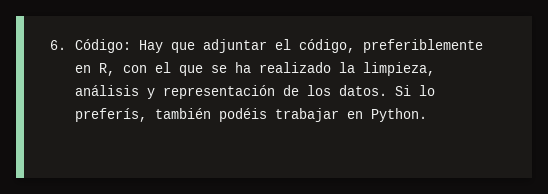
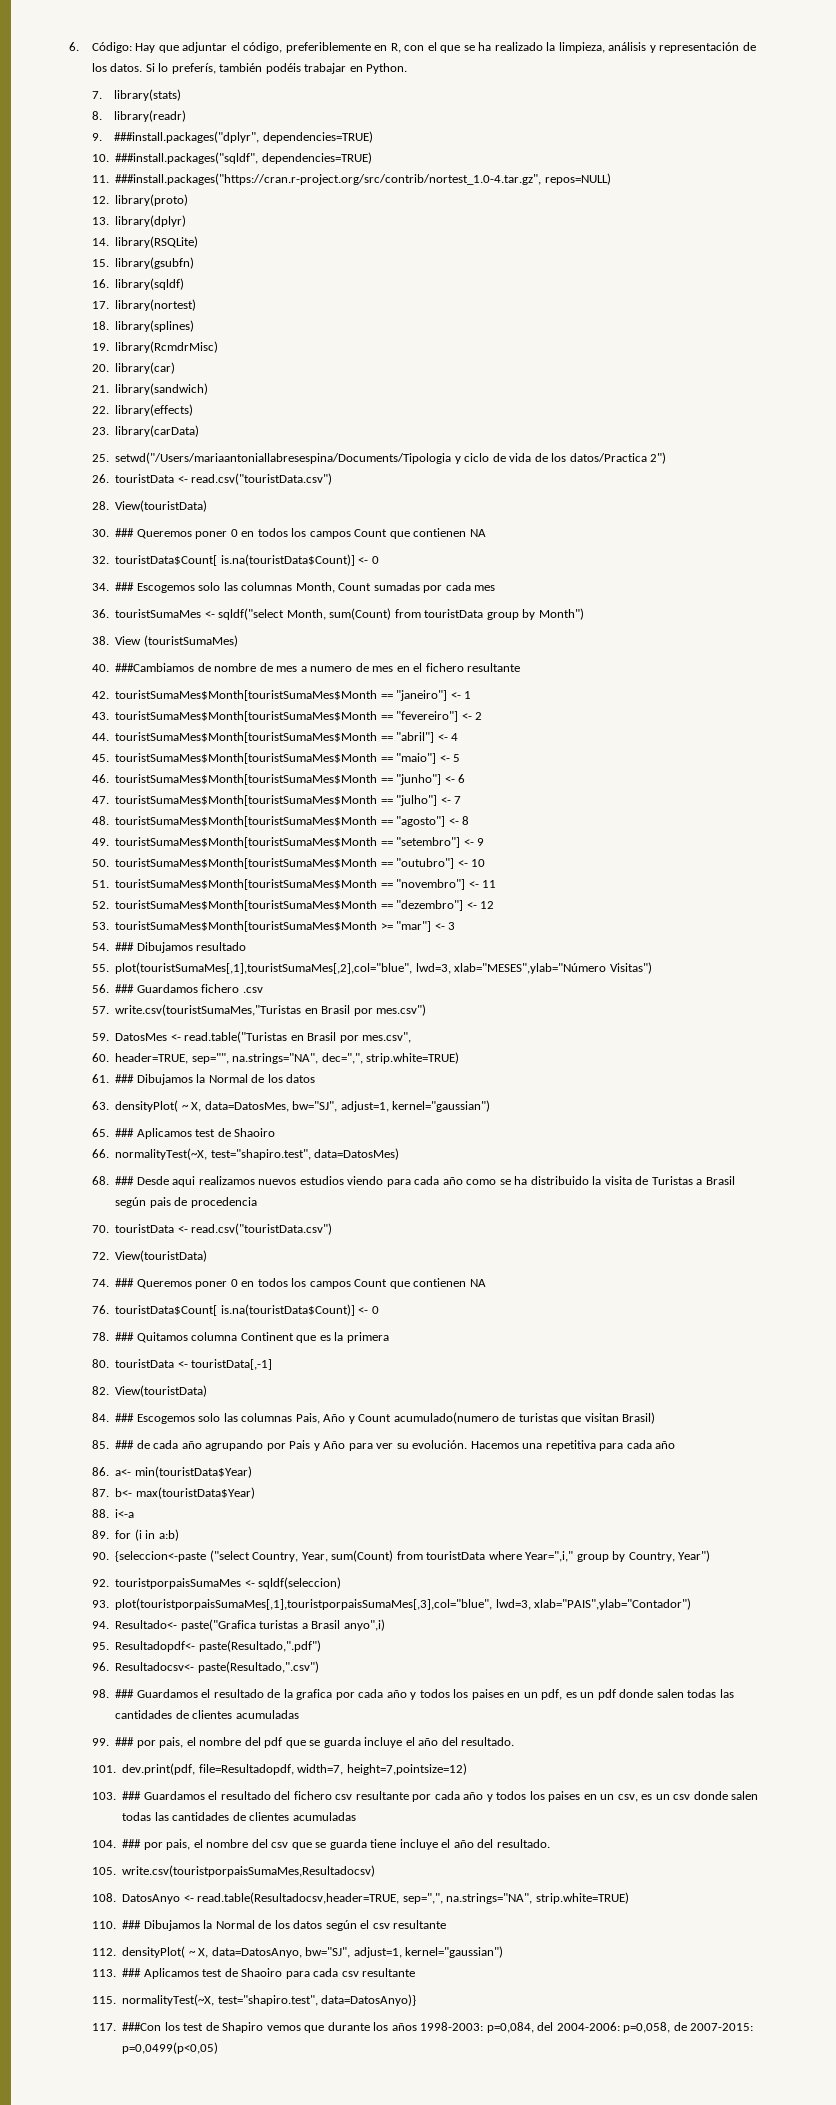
(427, 115) none -> [91,89,182,101] [91,110,187,122] [91,131,373,143] [91,152,372,164] [91,173,611,185] [91,194,189,206] [91,215,187,227] [91,236,199,248] [91,257,195,269] [91,278,185,290] [91,299,197,311] [91,320,195,332] [91,341,219,353] [91,362,176,374] [91,383,209,395] [91,404,194,416] [91,425,200,437] [91,452,667,464] [91,473,333,485] [91,500,208,512] [91,528,486,539] [91,554,379,566] [91,582,496,593] [91,608,584,620] [91,635,238,647] [91,663,521,672] [91,690,472,701] [91,711,483,722] [91,732,459,743] [91,753,461,764] [91,774,466,785] [91,795,462,806] [91,816,470,827] [91,837,485,848] [91,858,486,869] [91,879,497,890] [91,900,495,911] [91,921,456,932] [91,942,247,953] [91,962,652,974] [91,984,263,993] [91,1004,427,1016] [91,1031,412,1043] [91,1052,460,1064] [91,1074,316,1085] [91,1100,491,1112] [91,1128,276,1139] [91,1148,400,1160] [91,1176,735,1187] [115,1197,257,1208] [91,1223,333,1235] [91,1250,208,1262] [91,1278,486,1289] [91,1304,379,1316] [91,1332,389,1343] [91,1359,273,1370] [91,1385,208,1397] [91,1412,656,1424] [91,1440,676,1451] [91,1466,252,1478] [91,1487,255,1499] [91,1509,135,1518] [91,1529,179,1541] [91,1550,711,1562] [91,1577,342,1589] [91,1598,692,1610] [91,1619,385,1631] [91,1640,321,1652] [91,1661,319,1673] [91,1689,734,1700] [115,1710,299,1719] [91,1737,515,1748] [91,1763,467,1775] [91,1791,759,1802] [122,1812,356,1821] [91,1839,550,1850] [91,1865,376,1877] [91,1892,629,1904] [91,1920,447,1931] [91,1946,504,1958] [91,1968,416,1979] [91,1994,417,2006] [91,2022,754,2033] [122,2042,219,2054] // 7. library(stats) // 8. library(readr) // 9. ###install.packages("dplyr", dependencies=TRUE) // 10. ###install.packages("sqldf", dependencies=TRUE) // 11. ###install.packages("https://cran.r-project.org/src/contrib/nortest_1.0-4.tar.gz", repos=NULL) // 12. library(proto) // 13. library(dplyr) // 14. library(RSQLite) // 15. library(gsubfn) // 16. library(sqldf) // 17. library(nortest) // 18. library(splines) // 19. library(RcmdrMisc) // 20. library(car) // 21. library(sandwich) // 22. library(effects) // 23. library(carData) // 25. setwd("/Users/mariaantoniallabresespina/Documents/Tipologia y ciclo de vida de los datos/Practica 2") // 26. touristData <- read.csv("touristData.csv") // 28. View(touristData) // 30. ### Queremos poner 0 en todos los campos Count que contienen NA // 32. touristData$Count[ is.na(touristData$Count)] <- 0 // 34. ### Escogemos solo las columnas Month, Count sumadas por cada mes // 36. touristSumaMes <- sqldf("select Month, sum(Count) from touristData group by Month") // 38. View (touristSumaMes) // 40. ###Cambiamos de nombre de mes a numero de mes en el fichero resultante // 42. touristSumaMes$Month[touristSumaMes$Month == "janeiro"] <- 1 // 43. touristSumaMes$Month[touristSumaMes$Month == "fevereiro"] <- 2 // 44. touristSumaMes$Month[touristSumaMes$Month == "abril"] <- 4 // 45. touristSumaMes$Month[touristSumaMes$Month == "maio"] <- 5 // 46. touristSumaMes$Month[touristSumaMes$Month == "junho"] <- 6 // 47. touristSumaMes$Month[touristSumaMes$Month == "julho"] <- 7 // 48. touristSumaMes$Month[touristSumaMes$Month == "agosto"] <- 8 // 49. touristSumaMes$Month[touristSumaMes$Month == "setembro"] <- 9 // 50. touristSumaMes$Month[touristSumaMes$Month == "outubro"] <- 10 // 51. touristSumaMes$Month[touristSumaMes$Month == "novembro"] <- 11 // 52. touristSumaMes$Month[touristSumaMes$Month == "dezembro"] <- 12 // 53. touristSumaMes$Month[touristSumaMes$Month >= "mar"] <- 3 // 54. ### Dibujamos resultado // 55. plot(touristSumaMes[,1],touristSumaMes[,2],col="blue", lwd=3, xlab="MESES",ylab="Número Visitas") // 56. ### Guardamos fichero .csv // 57. write.csv(touristSumaMes,"Turistas en Brasil por mes.csv") // 59. DatosMes <- read.table("Turistas en Brasil por mes.csv", // 60. header=TRUE, sep="", na.strings="NA", dec=",", strip.white=TRUE) // 61. ### Dibujamos la Normal de los datos // 63. densityPlot( ~ X, data=DatosMes, bw="SJ", adjust=1, kernel="gaussian") // 65. ### Aplicamos test de Shaoiro // 66. normalityTest(~X, test="shapiro.test", data=DatosMes) // 68. ### Desde aqui realizamos nuevos estudios viendo para cada año como se ha distribuido la visita de Turistas a Brasil según pais de procedencia // 70. touristData <- read.csv("touristData.csv") // 72. View(touristData) // 74. ### Queremos poner 0 en todos los campos Count que contienen NA // 76. touristData$Count[ is.na(touristData$Count)] <- 0 // 78. ### Quitamos columna Continent que es la primera // 80. touristData <- touristData[,-1] // 82. View(touristData) // 84. ### Escogemos solo las columnas Pais, Año y Count acumulado(numero de turistas que visitan Brasil) // 85. ### de cada año agrupando por Pais y Año para ver su evolución. Hacemos una repetitiva para cada año // 86. a<- min(touristData$Year) // 87. b<- max(touristData$Year) // 88. i<-a // 89. for (i in a:b) // 90. {seleccion<-paste ("select Country, Year, sum(Count) from touristData where Year=",i," group by Country, Year") // 92. touristporpaisSumaMes <- sqldf(seleccion) // 93. plot(touristporpaisSumaMes[,1],touristporpaisSumaMes[,3],col="blue", lwd=3, xlab="PAIS",ylab="Contador") // 94. Resultado<- paste("Grafica turistas a Brasil anyo",i) // 95. Resultadopdf<- paste(Resultado,".pdf") // 96. Resultadocsv<- paste(Resultado,".csv") // 98. ### Guardamos el resultado de la grafica por cada año y todos los paises en un pdf, es un pdf donde salen todas las cantidades de clientes acumuladas // 99. ### por pais, el nombre del pdf que se guarda incluye el año del resultado. // 101. dev.print(pdf, file=Resultadopdf, width=7, height=7,pointsize=12) // 103. ### Guardamos el resultado del fichero csv resultante por cada año y todos los paises en un csv, es un csv donde salen todas las cantidades de clientes acumuladas // 104. ### por pais, el nombre del csv que se guarda tiene incluye el año del resultado. // 105. write.csv(touristporpaisSumaMes,Resultadocsv) // 108. DatosAnyo <- read.table(Resultadocsv,header=TRUE, sep=",", na.strings="NA", strip.white=TRUE) // 110. ### Dibujamos la Normal de los datos según el csv resultante // 112. densityPlot( ~ X, data=DatosAnyo, bw="SJ", adjust=1, kernel="gaussian") // 113. ### Aplicamos test de Shaoiro para cada csv resultante // 115. normalityTest(~X, test="shapiro.test", data=DatosAnyo)} // 117. ###Con los test de Shapiro vemos que durante los años 1998-2003: p=0,084, del 2004-2006: p=0,058, de 2007-2015: p=0,0499(p<0,05)

